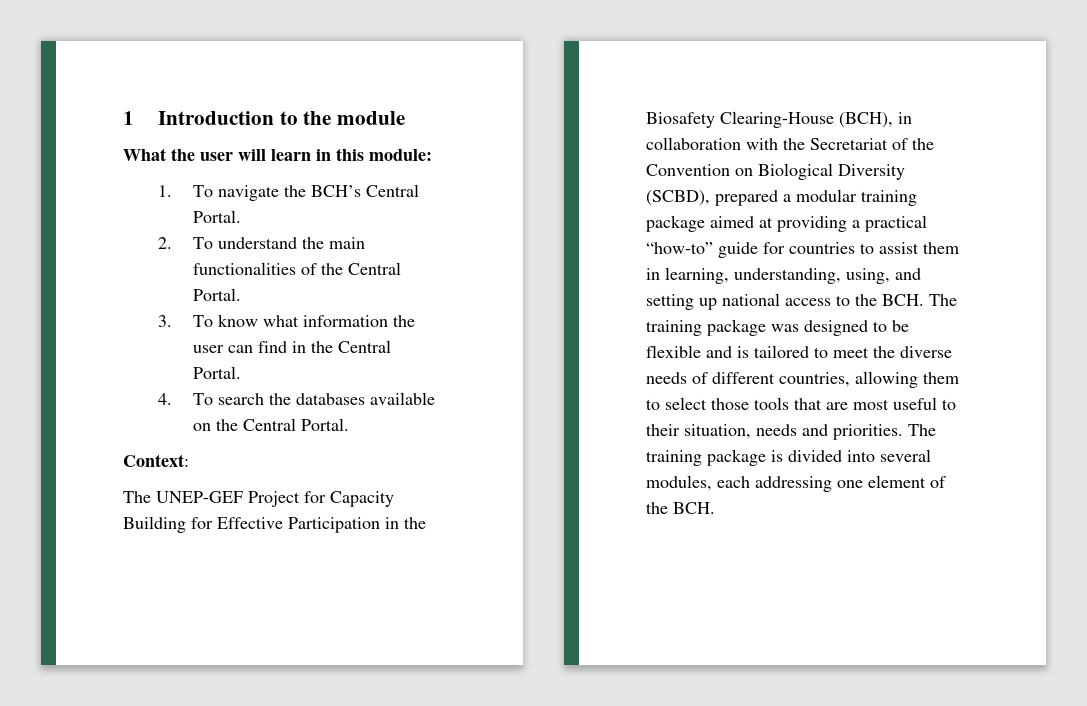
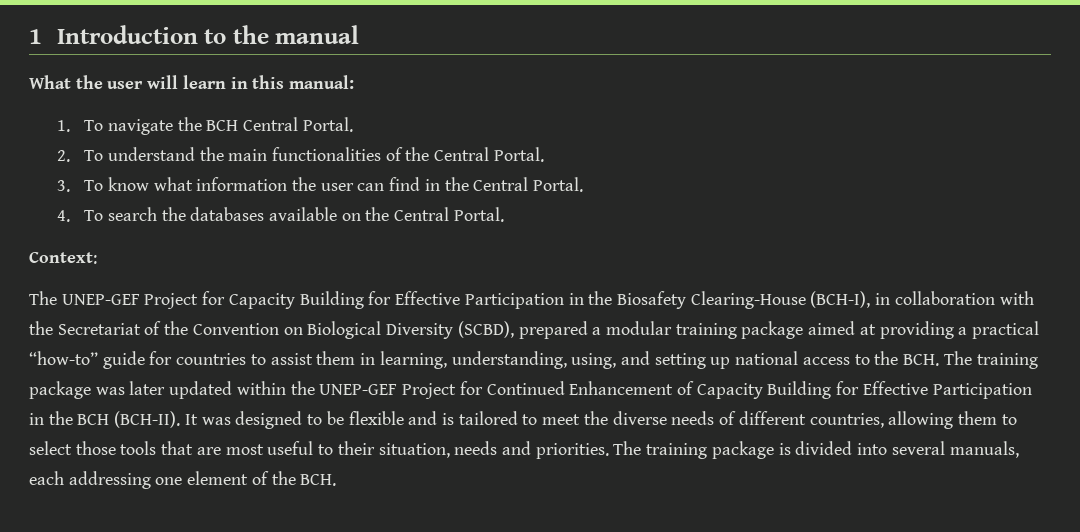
[336,111,405,125] module -> [275,25,360,44] manual
[369,149,432,161] module: -> [289,75,355,89] manual:
[310,185,361,197] BCH’s -> [206,120,239,131] BCH
[839,112,893,128] (BCH), -> [810,291,871,308] (BCH-I),
(799, 328) none -> [129,381,1032,399] [29,411,231,428] later updated within the UNEP-GEF Project for Continued Enhancement of Capacity Building for Effective Participation in the BCH (BCH-II). It was
[646,475,712,491] modules, -> [949,441,1019,458] manuals,

